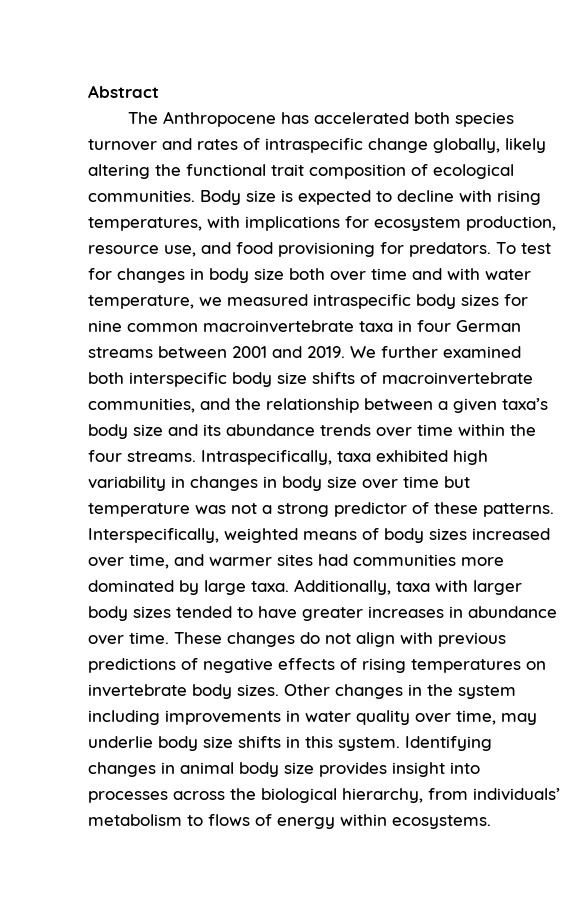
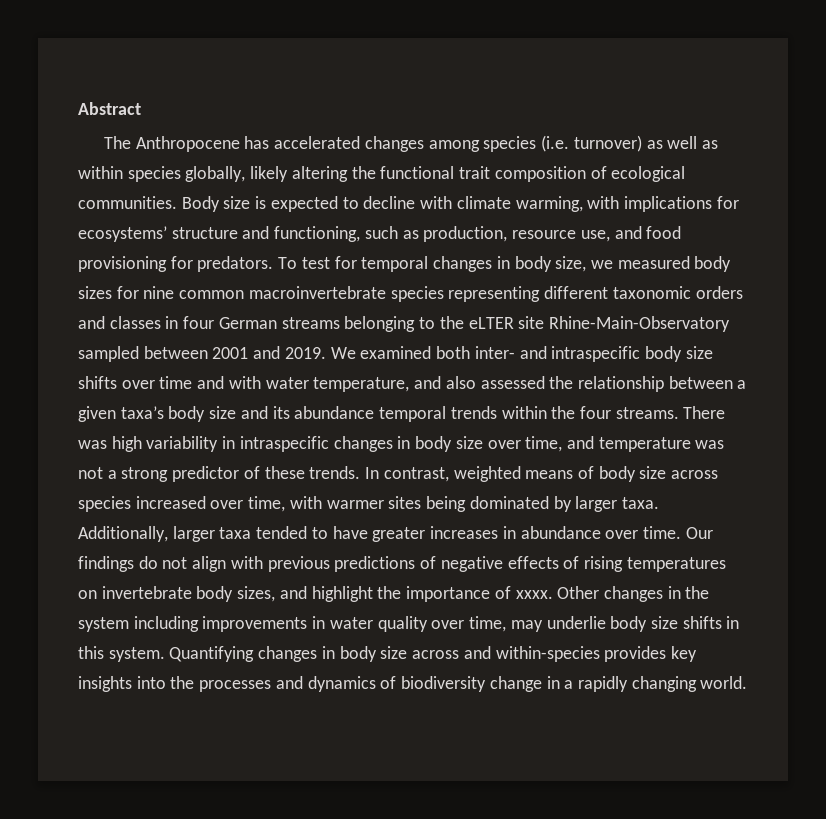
[413,112,514,127] [88,138,428,153] both species turnover and rates of intraspecific change -> [364,135,719,152] [78,166,181,182] changes among species (i.e. turnover) as well as within species
[497,190,541,205] [88,217,202,231] rising temperatures, -> [456,196,583,212] climate warming,
[374,217,461,231] ecosystem -> [78,226,419,242] ecosystems’ structure and functioning, such as
[117,268,325,283] changes in body size both -> [361,256,732,272] [78,286,743,302] [78,316,730,332] [78,346,713,362] [78,376,117,389] temporal changes in body size, we measured body sizes for nine common macroinvertebrate species representing different taxonomic orders and classes in four German streams belonging to the eLTER site Rhine-Main-Observatory sampled between 2001 and 2019. We examined both inter- and intraspecific body size shifts
[199,294,528,309] [88,320,521,333] [88,346,521,358] [88,372,533,387] [88,398,230,413] we measured intraspecific body sizes for nine common macroinvertebrate taxa in four German streams between 2001 and 2019. We further examined both interspecific body size shifts of macroinvertebrate communities, and -> [414,376,545,389] and also assessed
[320,424,453,437] trends over time -> [379,406,497,422] temporal trends
[201,450,448,465] Intraspecifically, taxa exhibited -> [683,406,726,419] [78,440,107,449] There was
(185, 482) none -> [239,436,329,452] intraspecific
[403,476,470,488] time but -> [525,436,594,452] time, and
[483,503,554,517] [88,528,219,543] patterns. Interspecifically, -> [309,466,449,482] trends. In contrast,
[429,528,467,540] sizes -> [639,466,719,479] [78,496,131,512] size across species
[174,554,204,566] and -> [289,496,322,509] with
[318,554,504,566] had communities more -> [426,496,467,512] being
[204,580,246,595] large -> [575,496,618,512] larger
[396,580,522,595] [88,606,171,621] taxa with larger body sizes -> [172,526,252,542] larger taxa
[174,632,295,647] These changes -> [685,527,713,539] [78,556,134,572] Our findings
[237,684,279,696] sizes. -> [237,586,553,602] sizes, and highlight the importance of xxxx.
[405,736,492,751] [88,762,480,777] [88,788,560,803] [88,814,491,829] Identifying changes in animal body size provides insight into processes across the biological hierarchy, from individuals’ metabolism to flows of energy within ecosystems. -> [169,646,697,662] [78,676,748,692] Quantifying changes in body size across and within-species provides key insights into the processes and dynamics of biodiversity change in a rapidly changing world.

